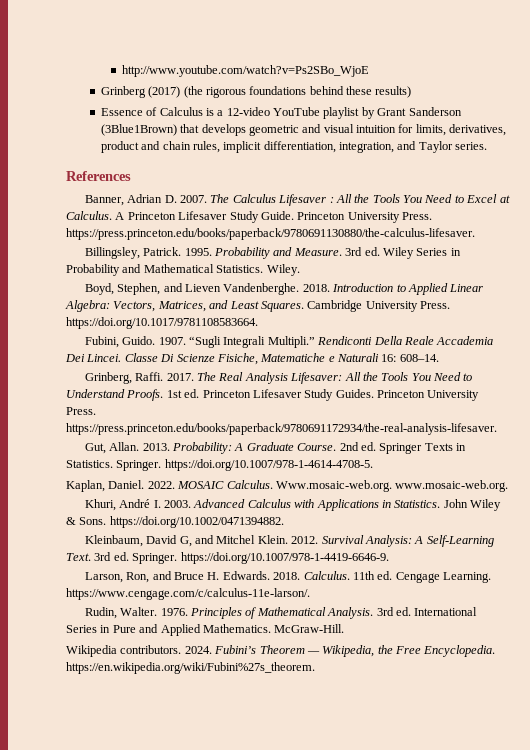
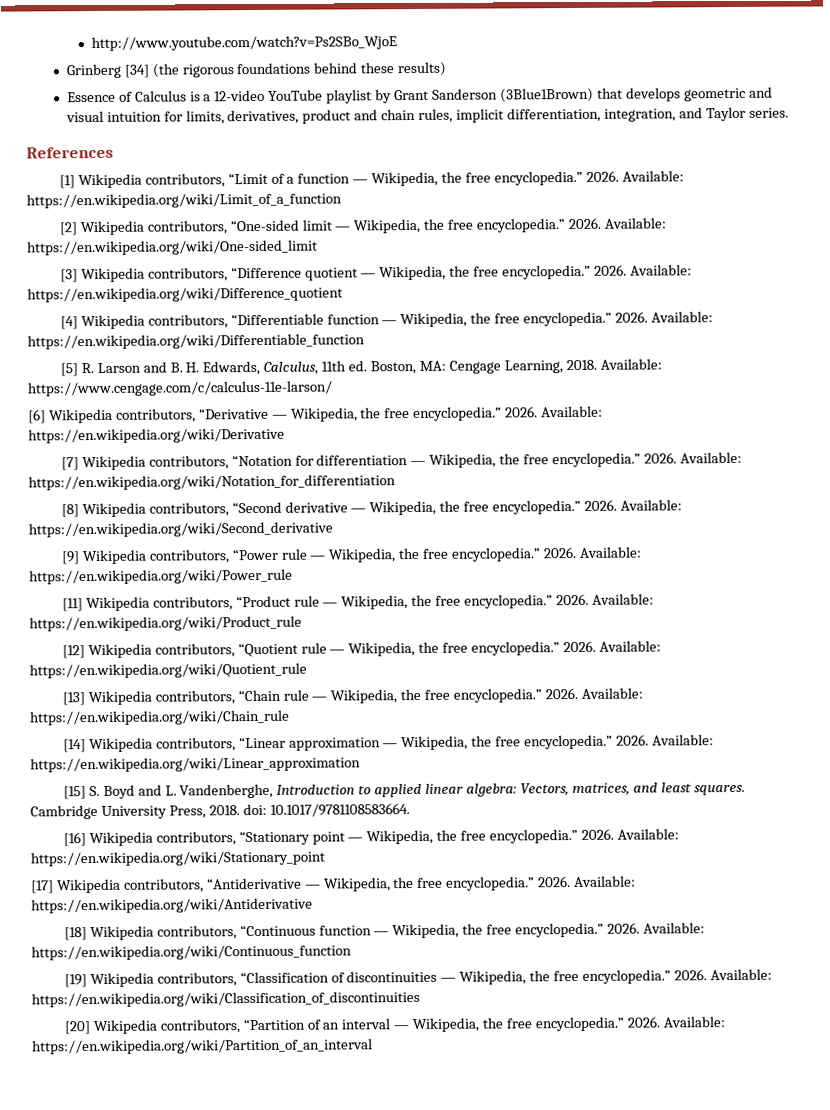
[148,86,181,98] (2017) -> [123,64,149,78] [34]
[84,194,510,206] [66,211,432,223] [66,228,475,240] [84,247,461,259] [66,264,300,276] [84,283,484,295] [65,300,450,312] [66,317,258,329] [84,336,494,348] [65,353,439,365] [84,372,473,384] [66,389,480,401] [66,407,96,415] [66,423,497,435] [84,442,466,454] [66,459,373,471] [66,480,509,492] [84,499,501,511] [66,516,284,528] [84,535,494,547] [66,552,389,564] [84,571,491,583] [66,588,310,600] [84,607,478,619] [66,624,345,636] [66,645,496,657] [66,662,315,674] Banner, Adrian D. 2007. The Calculus Lifesaver : All the Tools You Need to Excel at Calculus. A Princeton Lifesaver Study Guide. Princeton University Press. https://press.princeton.edu/books/paperback/9780691130880/the-calculus-lifesaver. // Billingsley, Patrick. 1995. Probability and Measure. 3rd ed. Wiley Series in Probability and Mathematical Statistics. Wiley. // Boyd, Stephen, and Lieven Vandenberghe. 2018. Introduction to Applied Linear Algebra: Vectors, Matrices, and Least Squares. Cambridge University Press. https://doi.org/10.1017/9781108583664. // Fubini, Guido. 1907. “Sugli Integrali Multipli.” Rendiconti Della Reale Accademia Dei Lincei. Classe Di Scienze Fisiche, Matematiche e Naturali 16: 608–14. // Grinberg, Raffi. 2017. The Real Analysis Lifesaver: All the Tools You Need to Understand Proofs. 1st ed. Princeton Lifesaver Study Guides. Princeton University Press. https://press.princeton.edu/books/paperback/9780691172934/the-real-analysis-lifesaver. // Gut, Allan. 2013. Probability: A Graduate Course. 2nd ed. Springer Texts in Statistics. Springer. https://doi.org/10.1007/978-1-4614-4708-5. // Kaplan, Daniel. 2022. MOSAIC Calculus. Www.mosaic-web.org. www.mosaic-web.org. // Khuri, André I. 2003. Advanced Calculus with Applications in Statistics. John Wiley & Sons. https://doi.org/10.1002/0471394882. // Kleinbaum, David G, and Mitchel Klein. 2012. Survival Analysis: A Self-Learning Text. 3rd ed. Springer. https://doi.org/10.1007/978-1-4419-6646-9. // Larson, Ron, and Bruce H. Edwards. 2018. Calculus. 11th ed. Cengage Learning. https://www.cengage.com/c/calculus-11e-larson/. // Rudin, Walter. 1976. Principles of Mathematical Analysis. 3rd ed. International Series in Pure and Applied Mathematics. McGraw-Hill. // Wikipedia contributors. 2024. Fubini’s Theorem — Wikipedia, the Free Encyclopedia. https://en.wikipedia.org/wiki/Fubini%27s_theorem. -> [58,170,684,189] [26,192,342,209] [58,217,666,236] [27,239,318,256] [59,264,692,283] [27,286,343,303] [59,311,713,330] [27,333,365,350] [59,358,662,377] [27,380,332,397] [28,405,604,424] [28,427,285,444] [60,451,742,471] [28,474,396,491] [60,499,682,518] [28,521,333,538] [60,546,642,565] [29,568,293,585] [61,593,654,612] [29,615,302,632] [61,640,661,659] [29,662,307,679] [61,687,643,706] [29,709,290,726] [62,734,714,753] [30,756,361,773] [62,782,745,800] [30,803,410,820] [62,828,679,847] [30,850,325,867] [31,875,637,894] [31,897,313,914] [63,922,705,941] [31,944,352,961] [63,968,772,988] [31,990,420,1008] [63,1016,725,1035] [32,1038,373,1055] [1] Wikipedia contributors, “Limit of a function — Wikipedia, the free encyclopedia.” 2026. Available: https://en.wikipedia.org/wiki/Limit_of_a_function // [2] Wikipedia contributors, “One-sided limit — Wikipedia, the free encyclopedia.” 2026. Available: https://en.wikipedia.org/wiki/One-sided_limit // [3] Wikipedia contributors, “Difference quotient — Wikipedia, the free encyclopedia.” 2026. Available: https://en.wikipedia.org/wiki/Difference_quotient // [4] Wikipedia contributors, “Differentiable function — Wikipedia, the free encyclopedia.” 2026. Available: https://en.wikipedia.org/wiki/Differentiable_function // [5] R. Larson and B. H. Edwards, Calculus, 11th ed. Boston, MA: Cengage Learning, 2018. Available: https://www.cengage.com/c/calculus-11e-larson/ // [6] Wikipedia contributors, “Derivative — Wikipedia, the free encyclopedia.” 2026. Available: https://en.wikipedia.org/wiki/Derivative // [7] Wikipedia contributors, “Notation for differentiation — Wikipedia, the free encyclopedia.” 2026. Available: https://en.wikipedia.org/wiki/Notation_for_differentiation // [8] Wikipedia contributors, “Second derivative — Wikipedia, the free encyclopedia.” 2026. Available: https://en.wikipedia.org/wiki/Second_derivative // [9] Wikipedia contributors, “Power rule — Wikipedia, the free encyclopedia.” 2026. Available: https://en.wikipedia.org/wiki/Power_rule // [11] Wikipedia contributors, “Product rule — Wikipedia, the free encyclopedia.” 2026. Available: https://en.wikipedia.org/wiki/Product_rule // [12] Wikipedia contributors, “Quotient rule — Wikipedia, the free encyclopedia.” 2026. Available: https://en.wikipedia.org/wiki/Quotient_rule // [13] Wikipedia contributors, “Chain rule — Wikipedia, the free encyclopedia.” 2026. Available: https://en.wikipedia.org/wiki/Chain_rule // [14] Wikipedia contributors, “Linear approximation — Wikipedia, the free encyclopedia.” 2026. Available: https://en.wikipedia.org/wiki/Linear_approximation // [15] S. Boyd and L. Vandenberghe, Introduction to applied linear algebra: Vectors, matrices, and least squares. Cambridge University Press, 2018. doi: 10.1017/9781108583664. // [16] Wikipedia contributors, “Stationary point — Wikipedia, the free encyclopedia.” 2026. Available: https://en.wikipedia.org/wiki/Stationary_point // [17] Wikipedia contributors, “Antiderivative — Wikipedia, the free encyclopedia.” 2026. Available: https://en.wikipedia.org/wiki/Antiderivative // [18] Wikipedia contributors, “Continuous function — Wikipedia, the free encyclopedia.” 2026. Available: https://en.wikipedia.org/wiki/Continuous_function // [19] Wikipedia contributors, “Classification of discontinuities — Wikipedia, the free encyclopedia.” 2026. Available: https://en.wikipedia.org/wiki/Classification_of_discontinuities // [20] Wikipedia contributors, “Partition of an interval — Wikipedia, the free encyclopedia.” 2026. Available: https://en.wikipedia.org/wiki/Partition_of_an_interval

